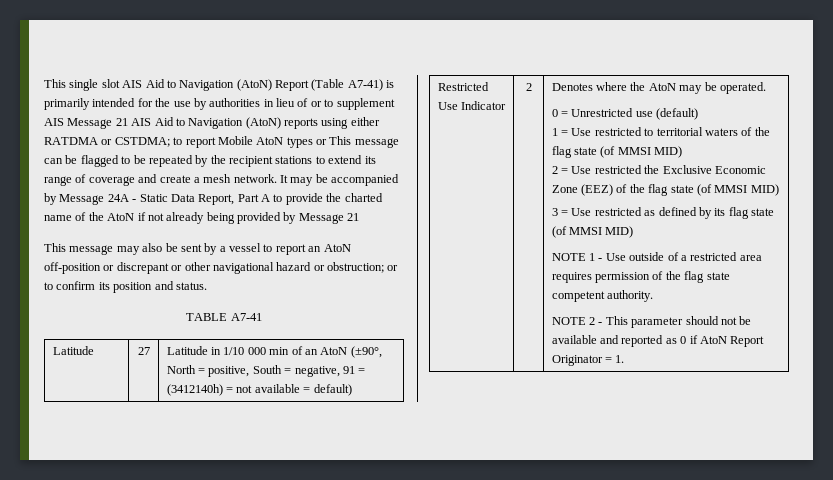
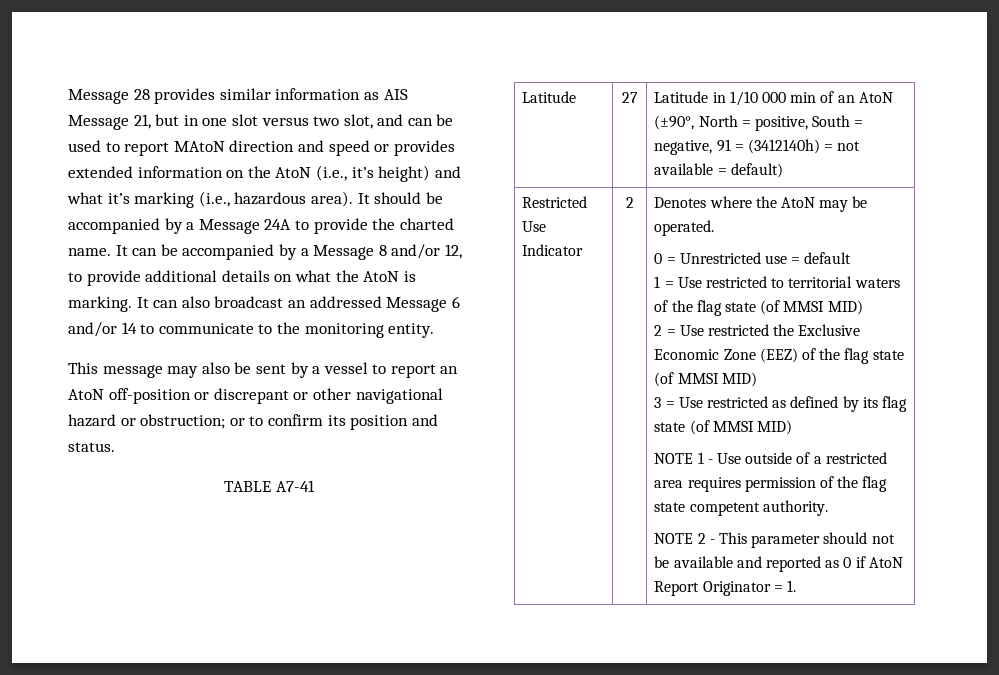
[44,79,395,91] [44,98,395,110] [44,117,380,129] [44,136,399,148] [44,155,376,167] [44,174,400,186] [44,193,57,205] This single slot AIS Aid to Navigation (AtoN) Report (Table A7-41) is primarily intended for the use by authorities in lieu of or to supplement AIS Message 21 AIS Aid to Navigation (AtoN) reports using either RATDMA or CSTDMA; to report Mobile AtoN types or This message can be flagged to be repeated by the recipient stations to extend its range of coverage and create a mesh network. It may be accompanied by -> [68,88,408,104] [68,114,454,130] [68,140,455,156] [68,165,461,182] [67,191,443,208] [68,218,195,234] Message 28 provides similar information as AIS Message 21, but in one slot versus two slot, and can be used to report MAtoN direction and speed or provides extended information on the AtoN (i.e., it’s height) and what it’s marking (i.e., hazardous area). It should be accompanied by a
[132,193,383,205] [44,212,360,224] - Static Data Report, Part A to provide the charted name of the AtoN if not already being provided by Message 21 -> [294,218,454,234] [68,244,462,260] [68,270,416,286] [68,296,460,312] [68,322,435,338] to provide the charted name. It can be accompanied by a Message 8 and/or 12, to provide additional details on what the AtoN is marking. It can also broadcast an addressed Message 6 and/or 14 to communicate to the monitoring entity.
[656,108,699,120] (default) -> [791,252,852,264] = default

